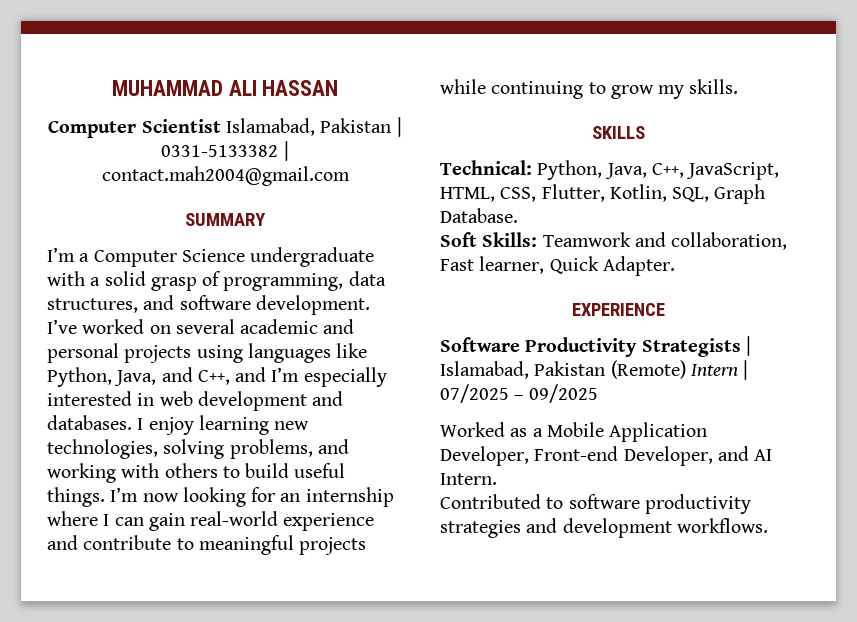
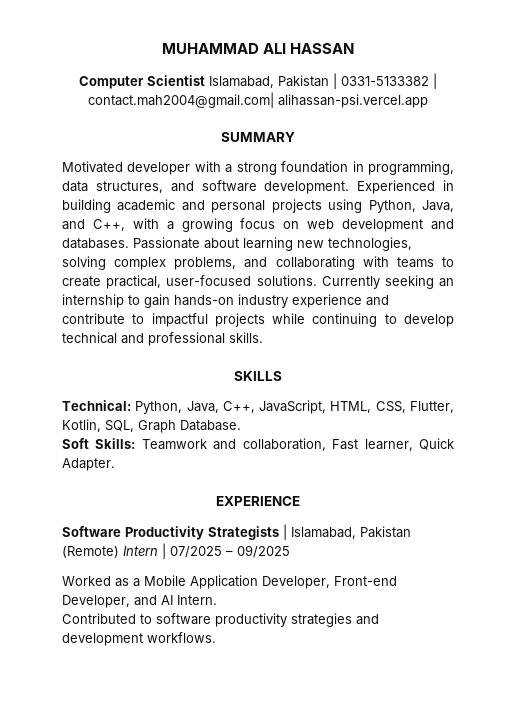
[101,166,350,186] contact.mah2004@gmail.com -> [88,92,428,108] contact.mah2004@gmail.com| alihassan-psi.vercel.app
[47,247,375,267] [47,271,222,291] I’m a Computer Science undergraduate with a solid grasp of -> [62,161,364,175] Motivated developer with a strong foundation in
[47,319,235,334] I’ve worked on several -> [357,180,454,194] [62,199,111,213] Experienced in building
[247,343,368,363] languages like -> (363, 206) none
[235,367,387,387] [47,391,155,406] and I’m especially interested in -> [132,218,300,232] with a growing focus on
[137,417,194,435] I enjoy -> [133,237,239,249] Passionate about
(225, 449) none -> [114,257,167,270] complex
[47,463,346,483] [47,487,394,507] [47,511,279,531] working with others to build useful things. I’m now looking for an internship where I can gain real-world -> [275,256,455,270] [62,275,454,289] [62,294,288,308] collaborating with teams to create practical, user-focused solutions. Currently seeking an internship to gain hands-on industry
[198,535,294,555] meaningful -> [151,313,208,327] impactful
[610,85,685,99] grow my -> [404,314,454,327] [62,332,225,346] develop technical and professional

